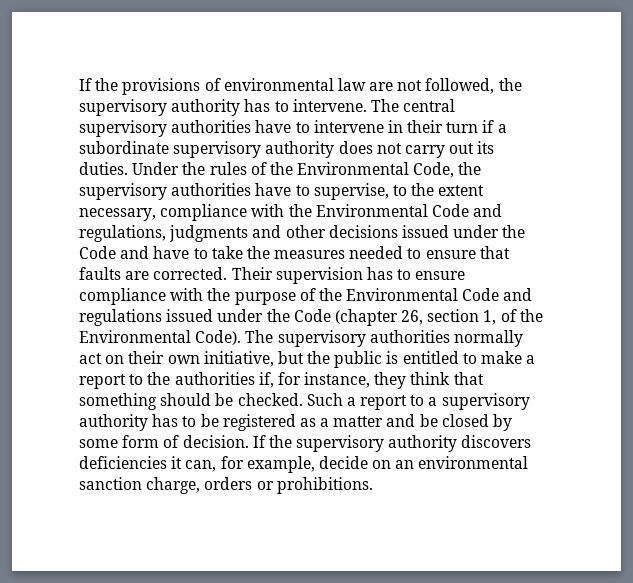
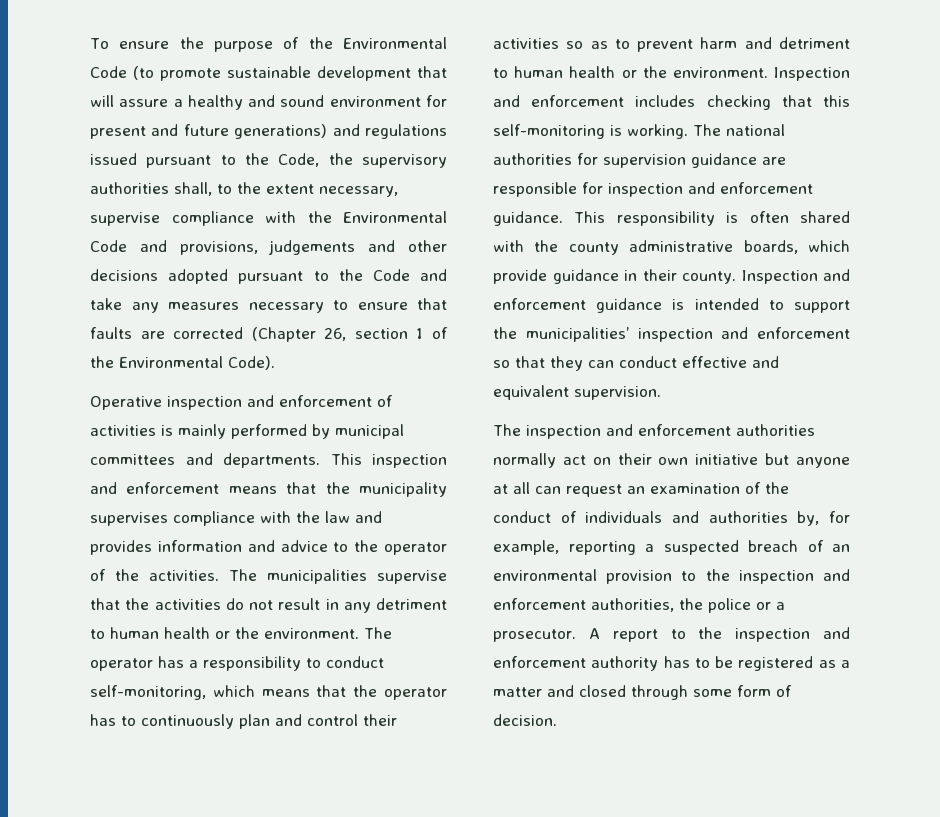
[79,78,522,95] [79,99,456,116] [79,120,507,137] [79,141,495,158] [79,162,410,175] If the provisions of environmental law are not followed, the supervisory authority has to intervene. The central supervisory authorities have to intervene in their turn if a subordinate supervisory authority does not carry out its duties. Under the rules of the Environmental -> [90,37,447,52] [90,66,447,81] [90,95,447,110] [90,124,447,139] [90,153,269,168] To ensure the purpose of the Environmental Code (to promote sustainable development that will assure a healthy and sound environment for present and future generations) and regulations issued pursuant to the
[255,183,389,200] have to supervise, -> [174,182,212,196] shall,
(156, 214) none -> [90,212,160,226] supervise
[79,225,249,242] regulations, judgments -> [179,240,356,255] provisions, judgements
[401,225,526,238] [79,246,404,259] issued under the Code and have to take the measures needed -> [168,269,447,284] [90,298,324,313] adopted pursuant to the Code and take any measures necessary
[153,267,466,284] [79,288,533,305] [79,309,398,326] corrected. Their supervision has to ensure compliance with the purpose of the Environmental Code and regulations issued under the Code (chapter -> [173,327,316,342] corrected (Chapter
[483,310,497,325] 1, -> [416,328,424,339] 1
[245,330,366,347] The supervisory -> [90,395,393,410] [90,424,404,439] [90,453,447,468] [90,482,447,497] [90,511,382,526] [90,540,447,555] [90,569,447,584] [90,598,447,613] [90,627,392,639] [90,656,384,671] [90,685,448,700] [90,714,397,729] [493,37,850,52] [493,66,850,81] [493,95,850,110] [493,124,785,139] [493,153,786,168] [493,182,813,197] [493,211,850,226] [493,240,850,255] [493,269,850,284] [493,298,850,313] [493,327,850,342] [493,356,779,371] [493,385,661,400] [493,424,731,439] // Operative inspection and enforcement of activities is mainly performed by municipal committees and departments. This inspection and enforcement means that the municipality supervises compliance with the law and provides information and advice to the operator of the activities. The municipalities supervise that the activities do not result in any detriment to human health or the environment. The operator has a responsibility to conduct self-monitoring, which means that the operator has to continuously plan and control their activities so as to prevent harm and detriment to human health or the environment. Inspection and enforcement includes checking that this self-monitoring is working. The national authorities for supervision guidance are responsible for inspection and enforcement guidance. This responsibility is often shared with the county administrative boards, which provide guidance in their county. Inspection and enforcement guidance is intended to support the municipalities’ inspection and enforcement so that they can conduct effective and equivalent supervision. // The inspection and enforcement
[203,351,536,368] [79,372,484,389] [79,393,530,410] initiative, but the public is entitled to make a report to the authorities if, for instance, they think that something should be checked. Such a report to a supervisory -> [695,453,850,468] [493,482,789,497] [493,511,850,526] [493,540,850,555] [493,569,850,584] [493,598,785,613] [493,627,850,642] [493,656,586,668] initiative but anyone at all can request an examination of the conduct of individuals and authorities by, for example, reporting a suspected breach of an environmental provision to the inspection and enforcement authorities, the police or a prosecutor. A report to the inspection and enforcement
[419,414,513,431] be closed by -> [579,685,688,700] closed through
[252,435,532,452] [79,456,529,473] [79,477,373,494] If the supervisory authority discovers deficiencies it can, for example, decide on an environmental sanction charge, orders or prohibitions. -> (557, 720) none

